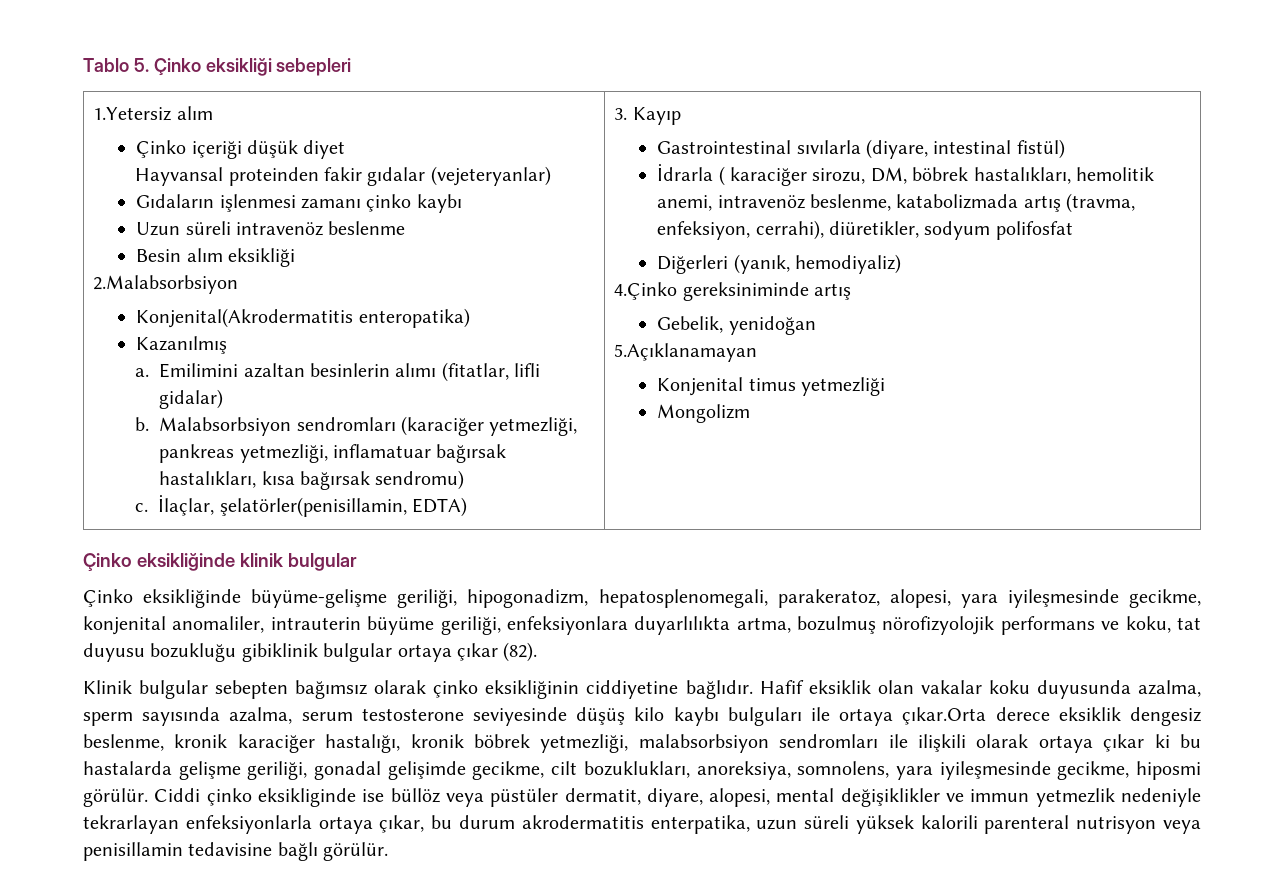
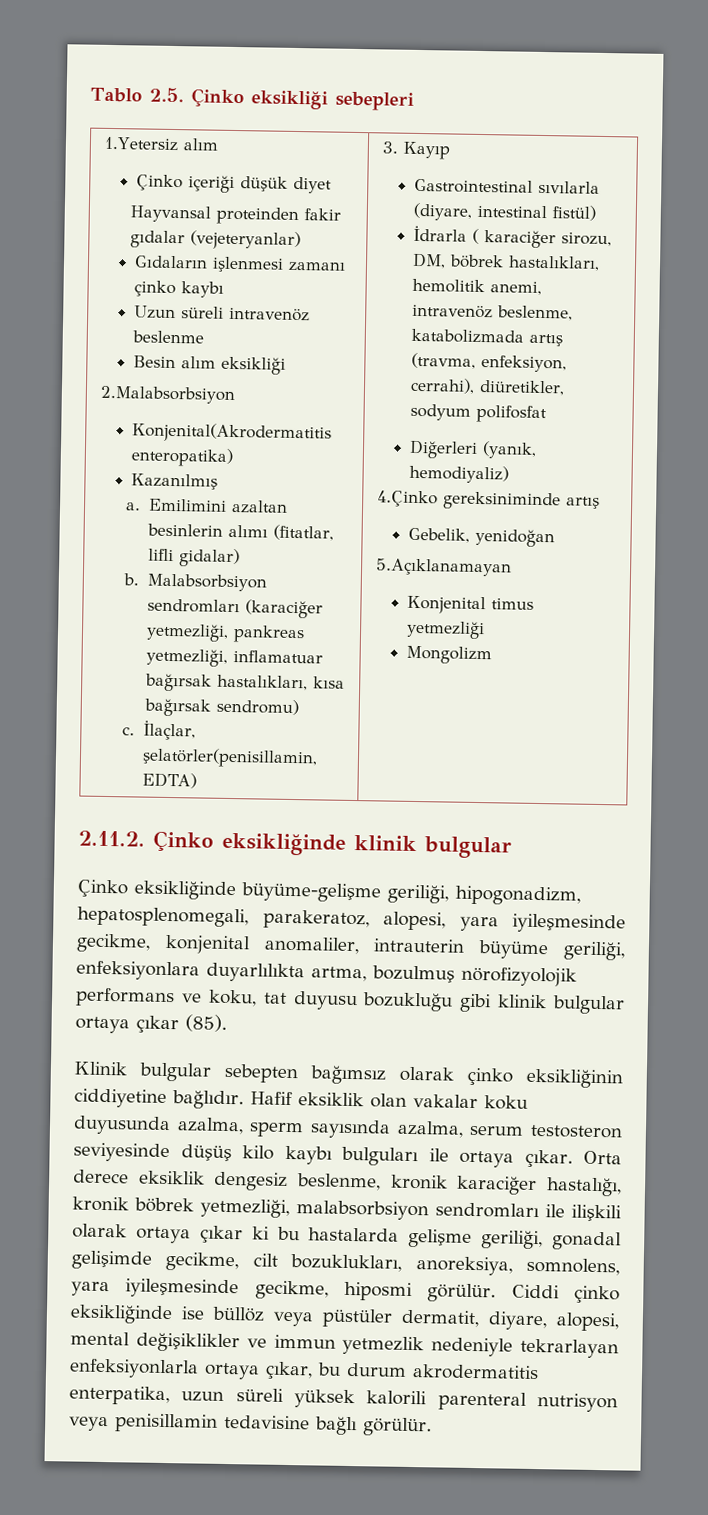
[133,58,149,72] 5. -> [148,87,184,103] 2.5.
(751, 413) none -> [78,830,145,847] 2.11.2.
[241,643,318,662] gibiklinik -> [459,993,548,1013] gibi klinik
[503,642,538,662] (82). -> [185,1014,227,1032] (85).
[361,708,464,721] testosterone -> [530,1124,623,1139] testosteron
[902,707,987,725] çıkar.Orta -> [524,1149,622,1168] çıkar. Orta
[257,788,356,807] eksikliginde -> [70,1304,173,1325] eksikliğinde

